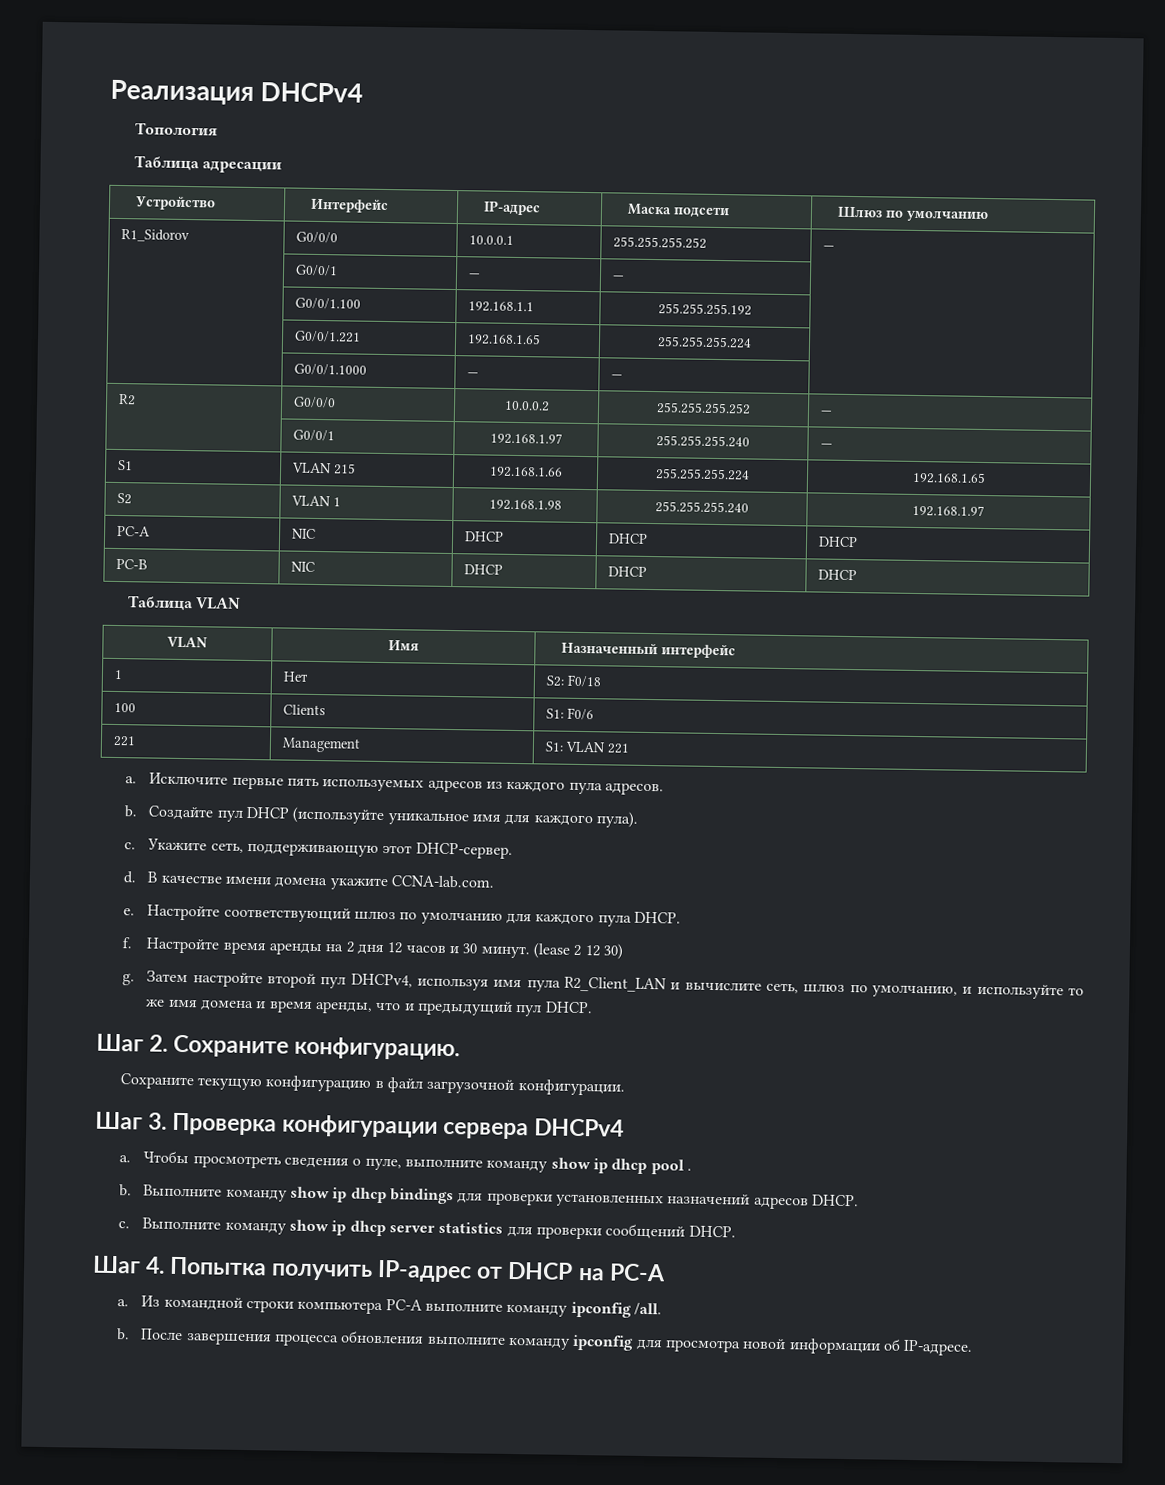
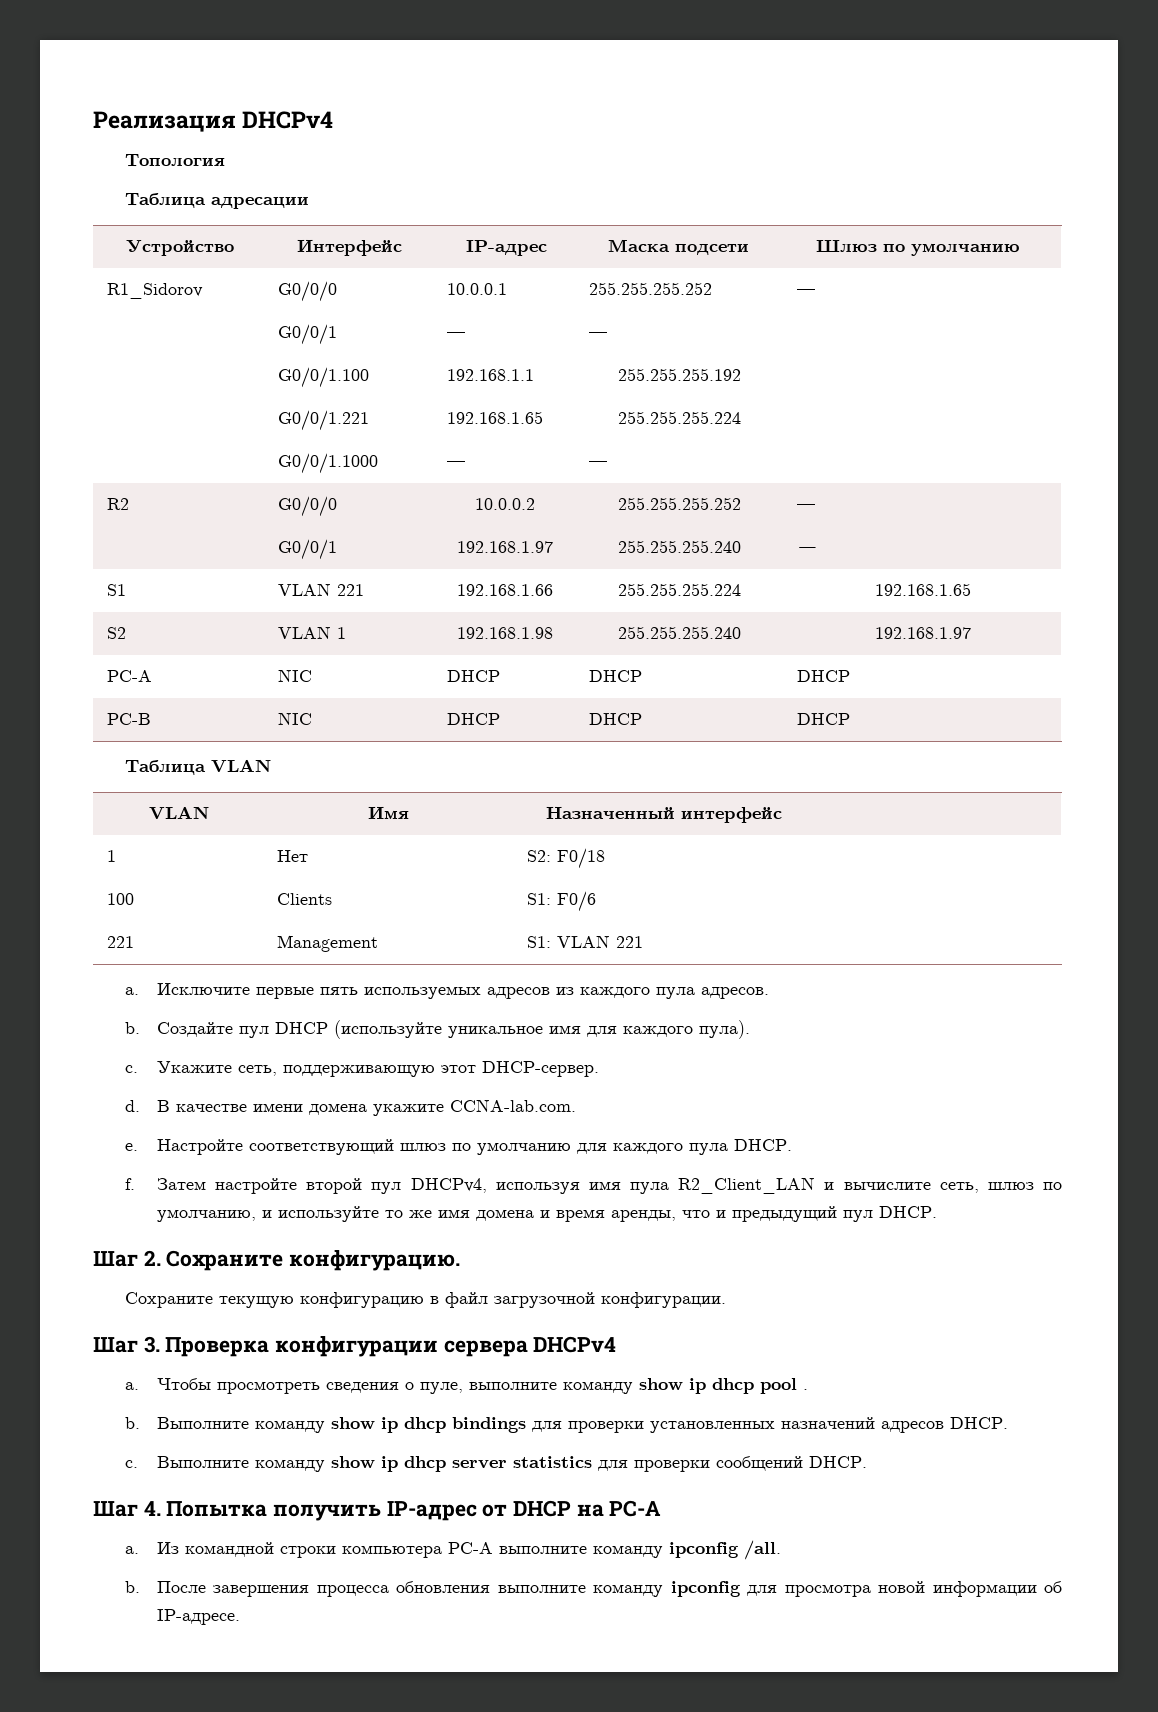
[332,463,356,475] 215 -> [336,584,364,596] 221
[146,937,623,960] [121,973,135,986] Настройте время аренды на 2 дня 12 часов и 30 минут. (lease 2 12 30) // g. -> (136, 1184) none

